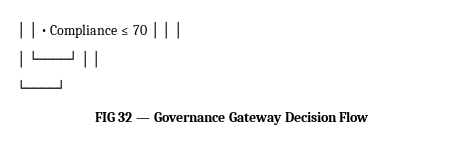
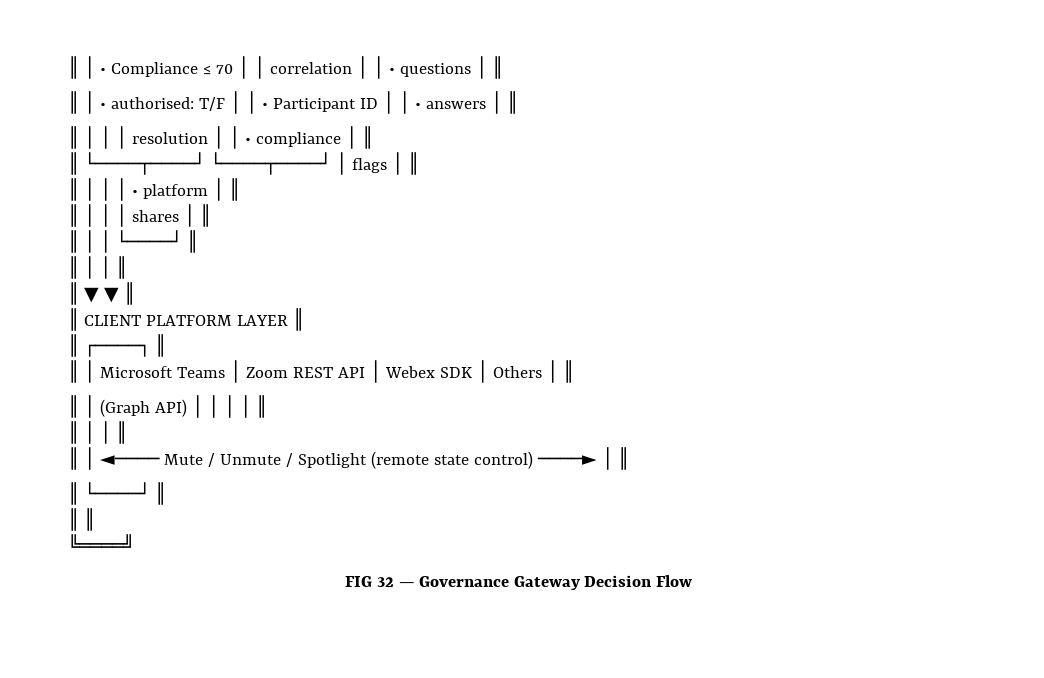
[17,21,25,39] │ -> [68,56,79,79] ║
[174,21,183,39] [17,50,101,68] [17,79,65,93] │ // │ └────┘ │ │ // └────┘ -> [269,56,503,79] [68,91,518,114] [68,126,373,149] [68,152,419,175] [68,178,240,201] [68,204,211,227] [68,230,198,253] [68,256,127,279] [68,282,135,305] [68,308,304,331] [68,334,166,357] [68,360,574,383] [68,395,267,418] [68,421,127,444] [68,447,629,470] [68,482,166,505] [68,508,95,531] [68,534,134,552] correlation │ │ • questions │ ║ // ║ │ • authorised: T/F │ │ • Participant ID │ │ • answers │ ║ // ║ │ │ │ resolution │ │ • compliance │ ║ // ║ └────┬────┘ └────┬────┘ │ flags │ ║ // ║ │ │ │ • platform │ ║ // ║ │ │ │ shares │ ║ // ║ │ │ └────┘ ║ // ║ │ │ ║ // ║ ▼ ▼ ║ // ║ CLIENT PLATFORM LAYER ║ // ║ ┌────┐ ║ // ║ │ Microsoft Teams │ Zoom REST API │ Webex SDK │ Others │ ║ // ║ │ (Graph API) │ │ │ │ ║ // ║ │ │ ║ // ║ │ ◄──── Mute / Unmute / Spotlight (remote state control) ────► │ ║ // ║ └────┘ ║ // ║ ║ // ╚════╝

